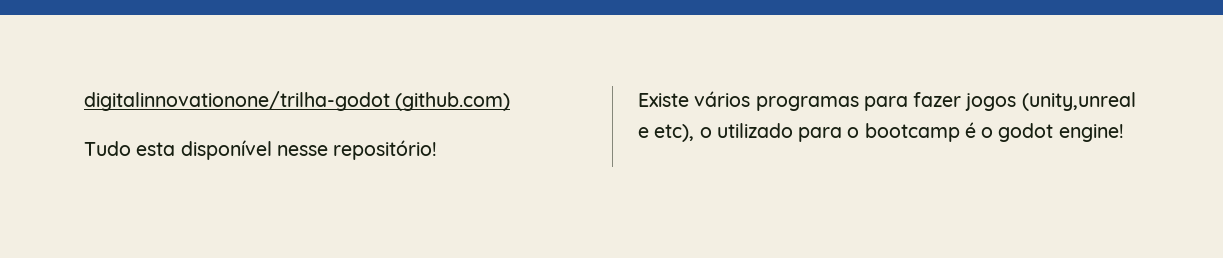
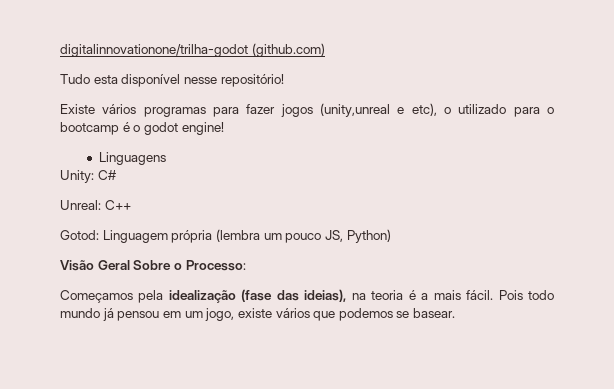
(1124, 133) none -> [99,152,167,165] [60,170,117,183] [60,200,131,210] [60,229,391,243] [60,260,246,271] [60,289,554,303] [60,308,456,321] // Linguagens // Unity: C# // Unreal: C++ // Gotod: Linguagem própria (lembra um pouco JS, Python) // Visão Geral Sobre o Processo: // Começamos pela idealização (fase das ideias), na teoria é a mais fácil. Pois todo mundo já pensou em um jogo, existe vários que podemos se basear.

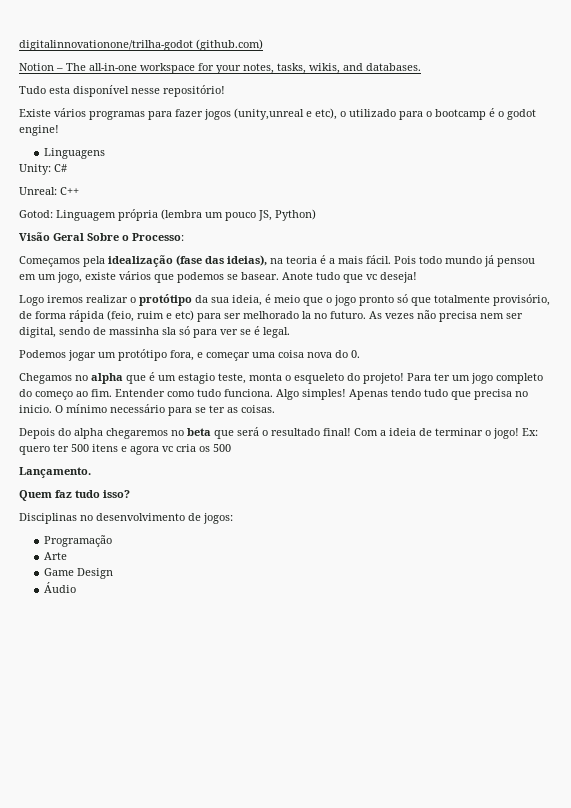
(325, 50) none -> [19,63,421,74] // Notion – The all-in-one workspace for your notes, tasks, wikis, and databases.
(456, 313) none -> [282,272,417,283] [19,294,550,306] [19,310,523,322] [19,326,290,338] [19,349,360,361] [19,372,543,384] [19,389,528,400] [19,404,275,416] [19,427,538,439] [19,444,231,455] [19,467,91,478] [19,490,130,501] [19,513,233,524] [43,535,112,547] [43,552,67,560] [43,568,113,579] [43,582,76,593] Anote tudo que vc deseja! // Logo iremos realizar o protótipo da sua ideia, é meio que o jogo pronto só que totalmente provisório, de forma rápida (feio, ruim e etc) para ser melhorado la no futuro. As vezes não precisa nem ser digital, sendo de massinha sla só para ver se é legal. // Podemos jogar um protótipo fora, e começar uma coisa nova do 0. // Chegamos no alpha que é um estagio teste, monta o esqueleto do projeto! Para ter um jogo completo do começo ao fim. Entender como tudo funciona. Algo simples! Apenas tendo tudo que precisa no inicio. O mínimo necessário para se ter as coisas. // Depois do alpha chegaremos no beta que será o resultado final! Com a ideia de terminar o jogo! Ex: quero ter 500 itens e agora vc cria os 500 // Lançamento. // Quem faz tudo isso? // Disciplinas no desenvolvimento de jogos: // Programação // Arte // Game Design // Áudio

